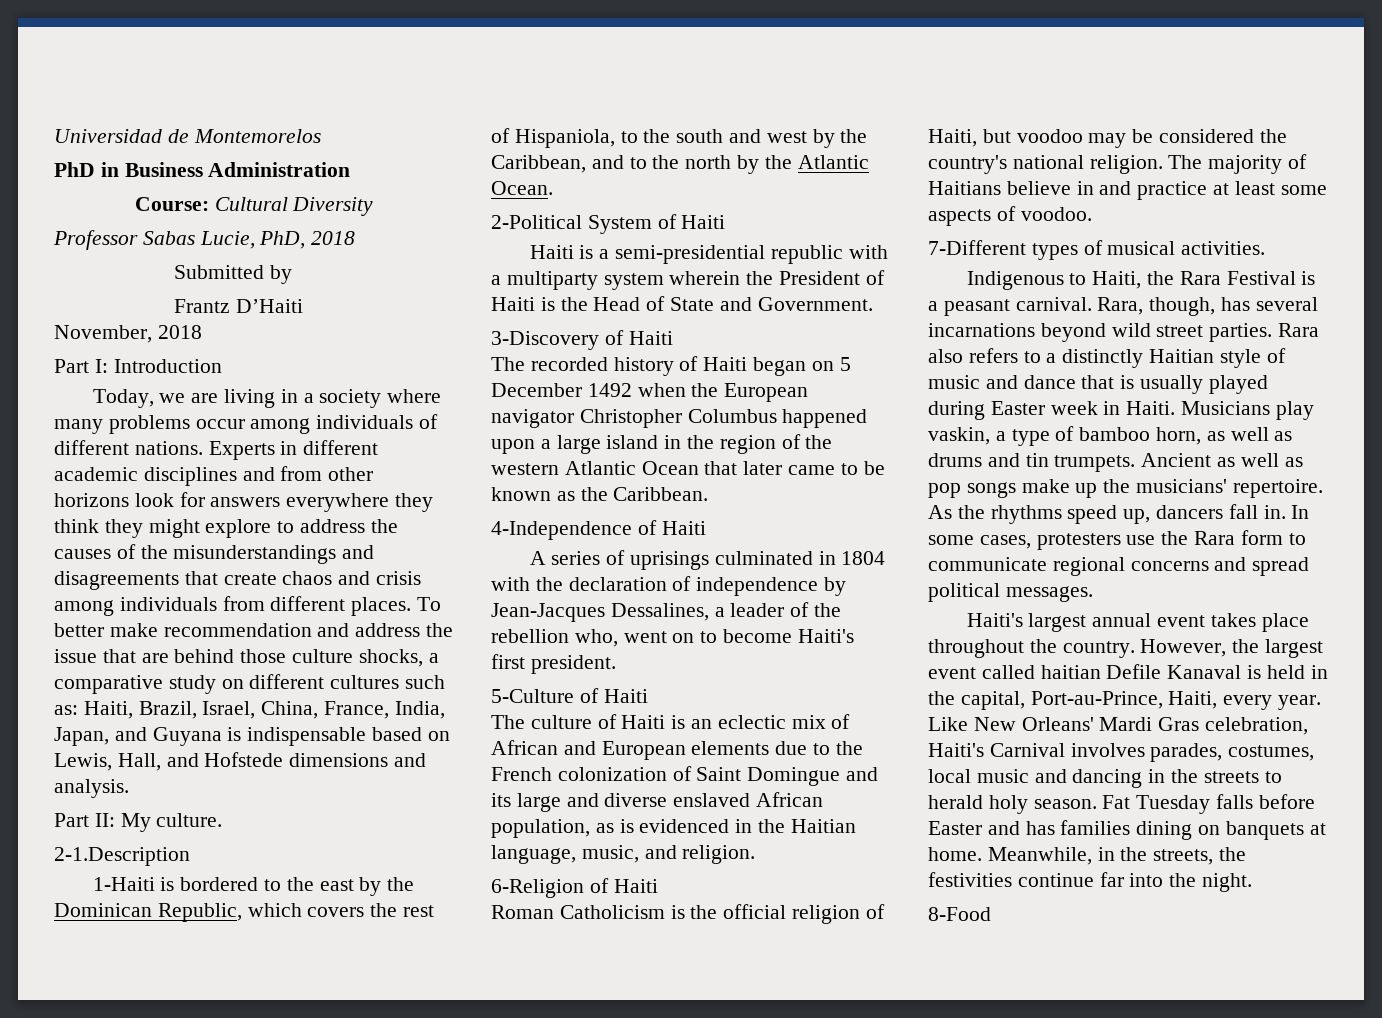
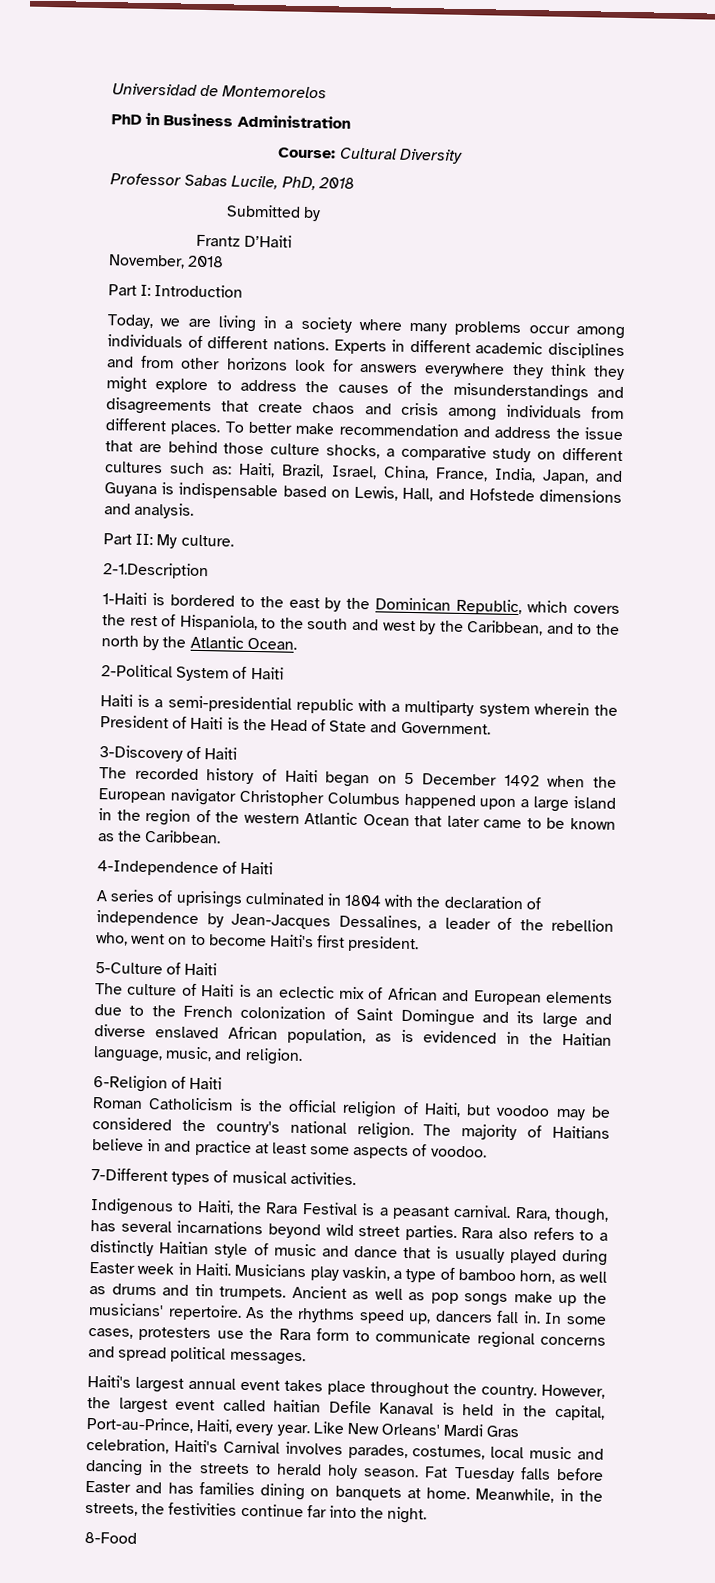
[199,231,255,249] Lucie, -> [231,175,279,190] Lucile,

